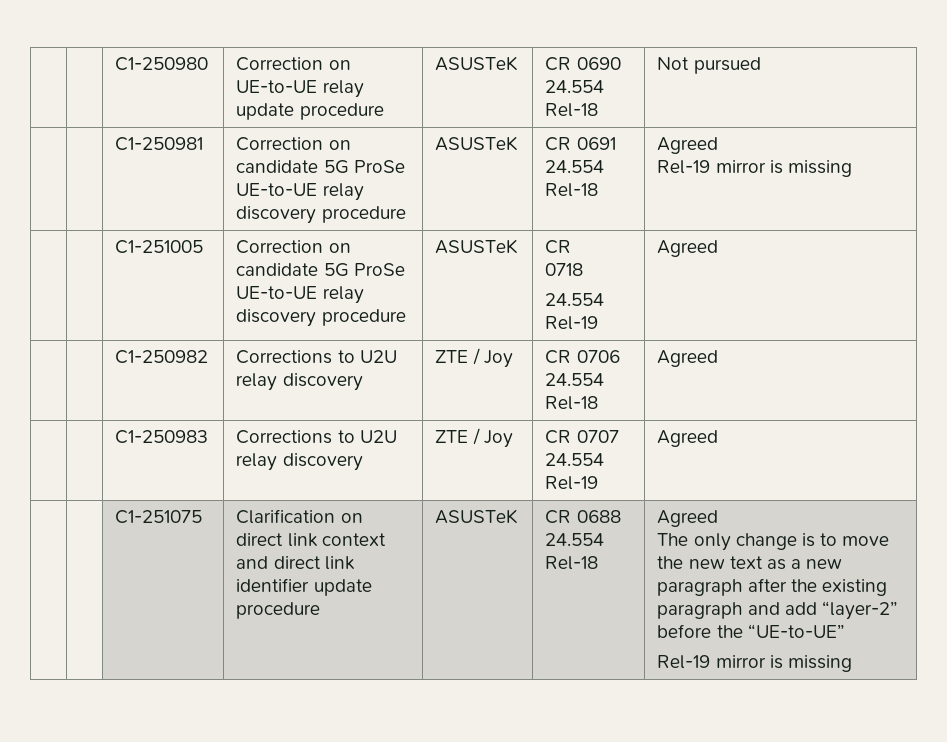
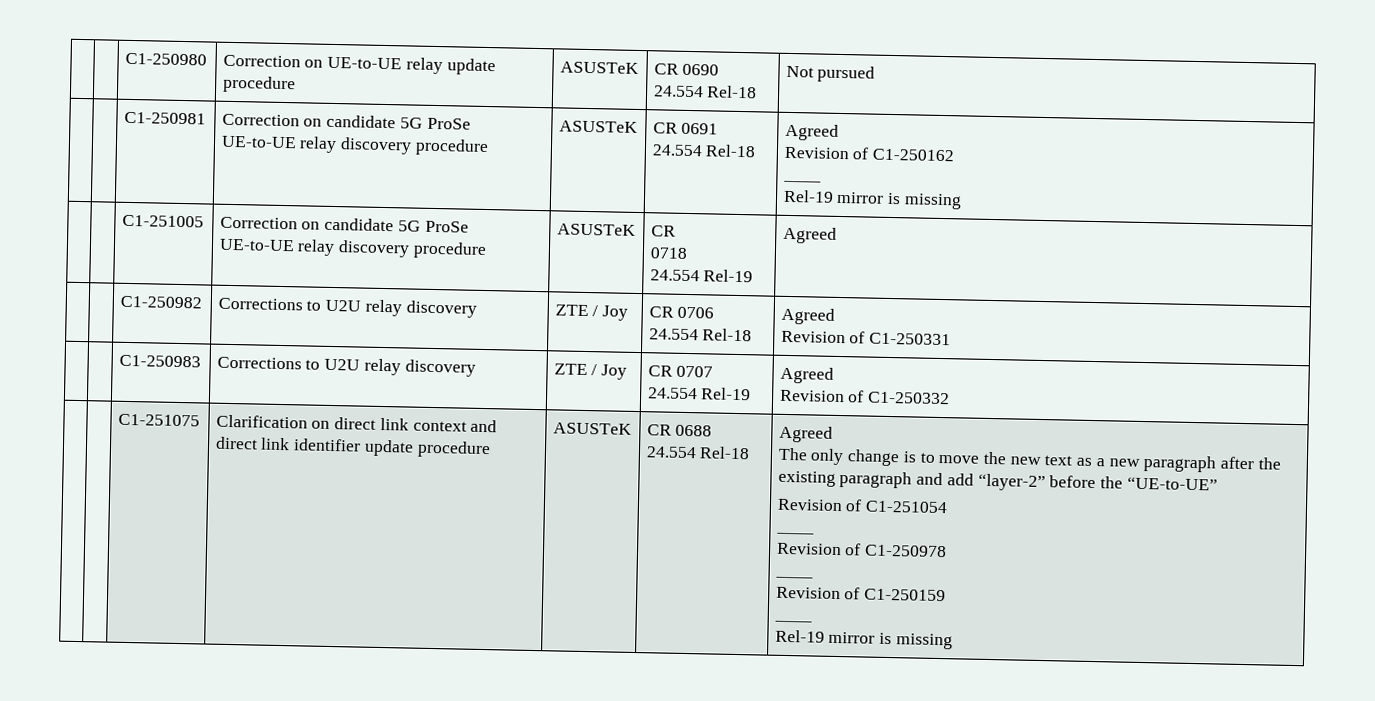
(719, 145) none -> [783,146,956,162] [782,179,821,183] // Revision of C1-250162 // ____
(719, 358) none -> [780,330,952,346] // Revision of C1-250331
(719, 438) none -> [779,389,951,405] // Revision of C1-250332
(845, 631) none -> [776,498,949,514] [775,531,814,535] [776,542,948,558] [774,575,813,579] [775,586,947,602] [773,619,812,623] // Revision of C1-251054 // ____ // Revision of C1-250978 // ____ // Revision of C1-250159 // ____

